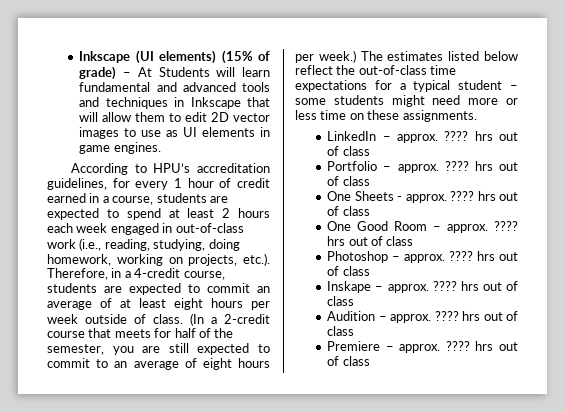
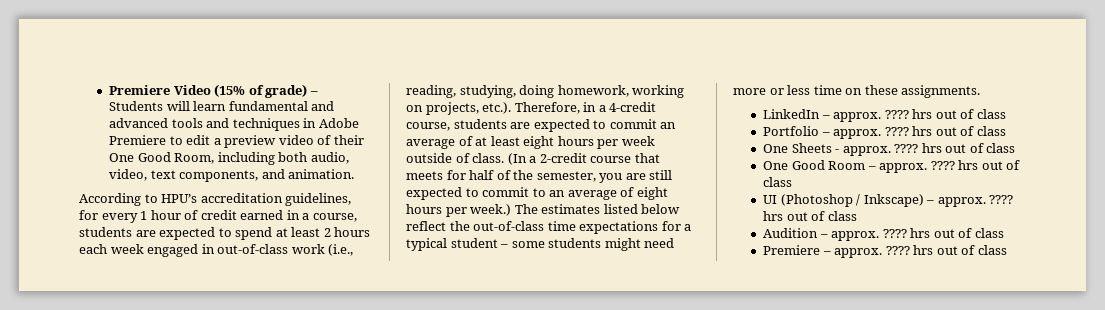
[79,50,217,64] Inkscape (UI elements) -> [108,85,211,95] Premiere Video
[137,67,152,77] At -> (318, 93) none
[190,97,270,109] [79,112,270,122] [79,127,270,139] [79,142,161,154] Inkscape that will allow them to edit 2D vector images to use as UI elements in game engines. -> [318,118,359,128] [108,135,364,148] [108,152,349,165] [108,169,355,182] Adobe Premiere to edit a preview video of their One Good Room, including both audio, video, text components, and animation.
[327,251,518,263] [327,266,370,276] [327,281,372,293] Photoshop – approx. ???? hrs out of class // Inskape -> [762,194,924,207] UI (Photoshop / Inkscape)

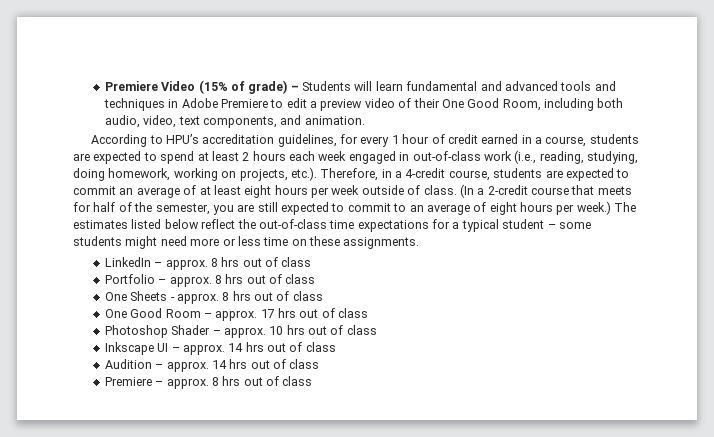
[884,110,909,119] ???? -> [210,258,218,267] 8
[884,127,909,136] ???? -> [214,275,222,284] 8
[894,144,919,153] ???? -> [222,292,230,301] 8
[930,160,1021,170] [762,177,792,187] [762,194,1014,207] ???? hrs out of class // UI (Photoshop / Inkscape) – approx. ???? -> [260,308,369,318] [104,325,377,338] [104,342,244,355] 17 hrs out of class // Photoshop Shader – approx. 10 hrs out of class // Inkscape UI – approx. 14
[882,229,907,238] ???? -> [211,360,227,369] 14
[885,246,910,255] ???? -> [211,377,219,386] 8

